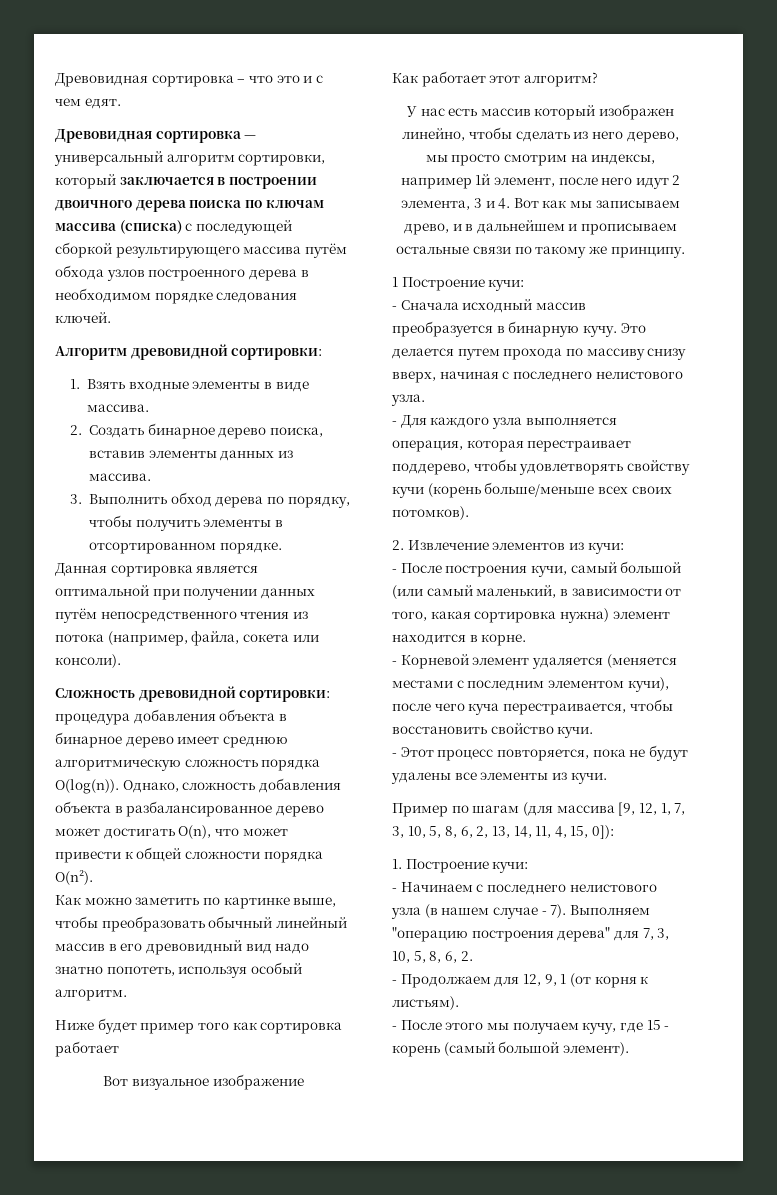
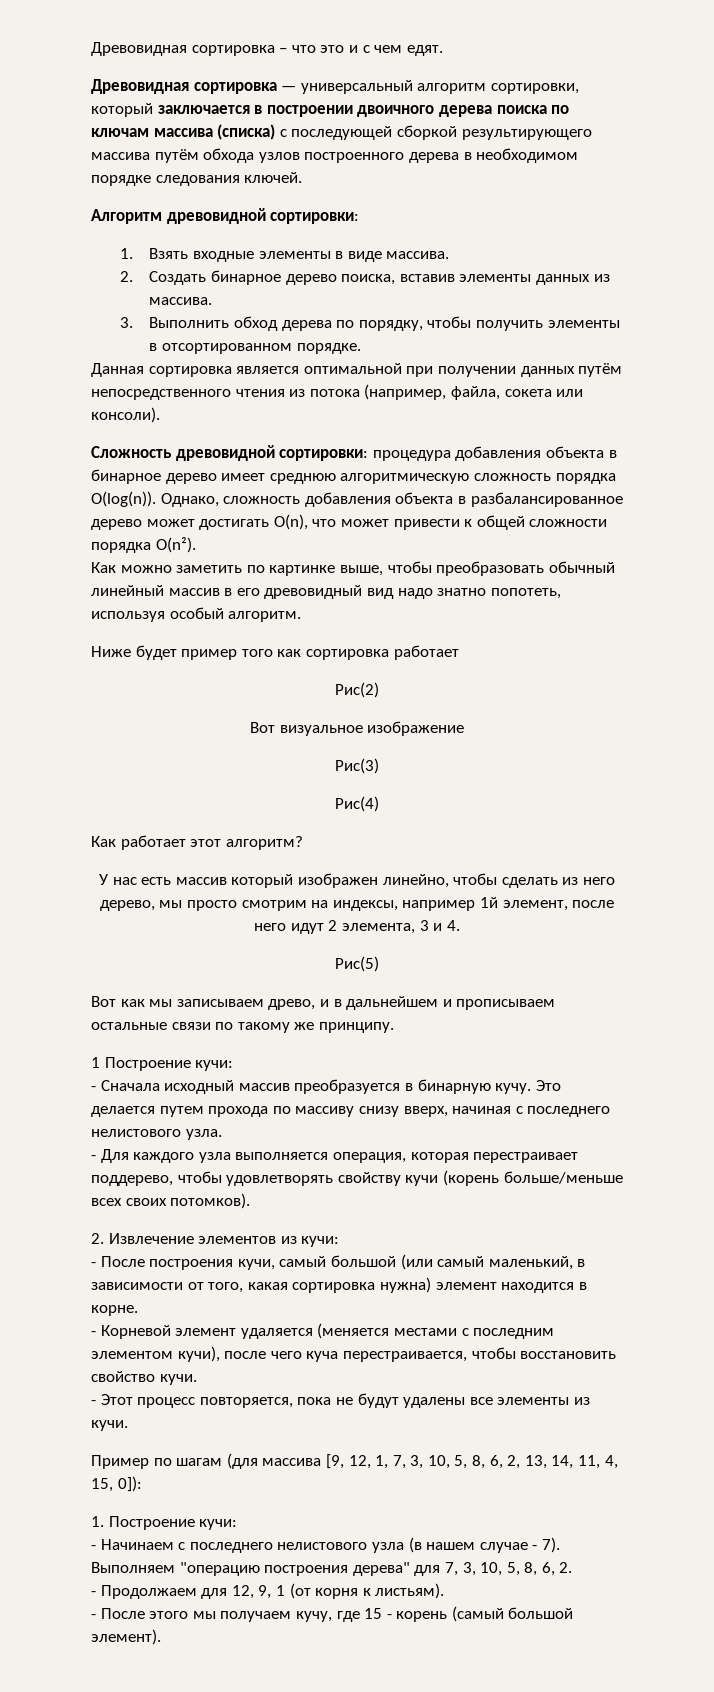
(119, 1049) none -> [335,682,379,698] // Рис(2)
(304, 1082) none -> [335,758,379,774] [335,796,379,812] // Рис(3) // Рис(4)
(511, 203) none -> [335,956,379,972] // Рис(5) //

